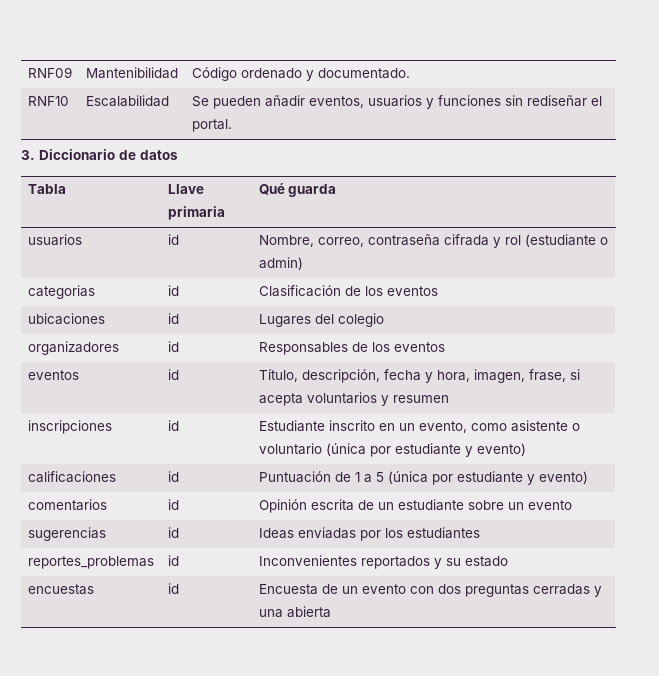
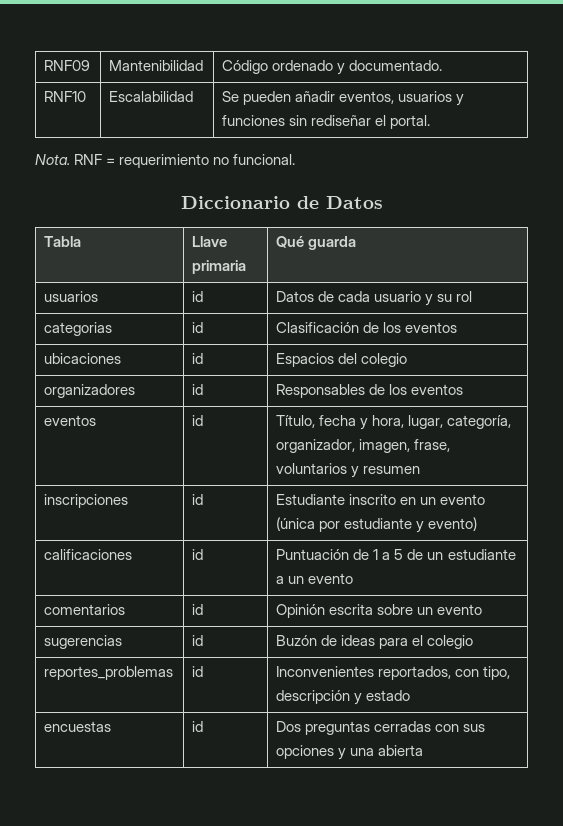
[21,150,35,160] 3. -> [35,154,296,168] Nota. RNF = requerimiento no funcional. //
[140,150,178,160] datos -> [325,196,383,209] Datos
[258,234,608,248] [258,257,303,270] Nombre, correo, contraseña cifrada y rol (estudiante o admin) -> [276,291,473,306] Datos de cada usuario y su rol
[258,314,311,327] Lugares -> [276,353,335,367] Espacios
[301,369,380,383] descripción, -> (316, 421) none
[473,369,580,383] [258,393,303,406] imagen, frase, si acepta -> [408,415,512,429] [276,439,451,453] lugar, categoría, organizador, imagen, frase,
[418,420,580,433] [258,443,322,455] evento, como asistente o voluntario -> [440,494,486,505] evento
[387,471,588,485] (única por estudiante y evento) -> [407,549,516,560] [276,573,354,584] de un estudiante a un evento
[357,499,464,511] de un estudiante -> (374, 609) none
[258,527,480,541] [27,556,154,569] [167,555,179,566] [258,555,508,569] [27,584,94,595] [167,583,179,594] [258,584,590,597] Ideas enviadas por los estudiantes // reportes_problemas | id | Inconvenientes reportados y su estado // encuestas | id | Encuesta de un evento con dos preguntas cerradas -> [276,635,474,649] [44,666,174,680] [192,666,204,677] [276,666,511,680] [276,690,411,705] [44,721,112,732] [192,721,204,732] [276,721,486,735] [276,745,335,759] Buzón de ideas para el colegio // reportes_problemas | id | Inconvenientes reportados, con tipo, descripción y estado // encuestas | id | Dos preguntas cerradas con sus opciones

